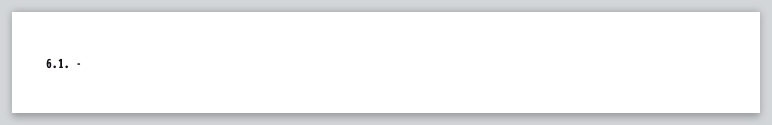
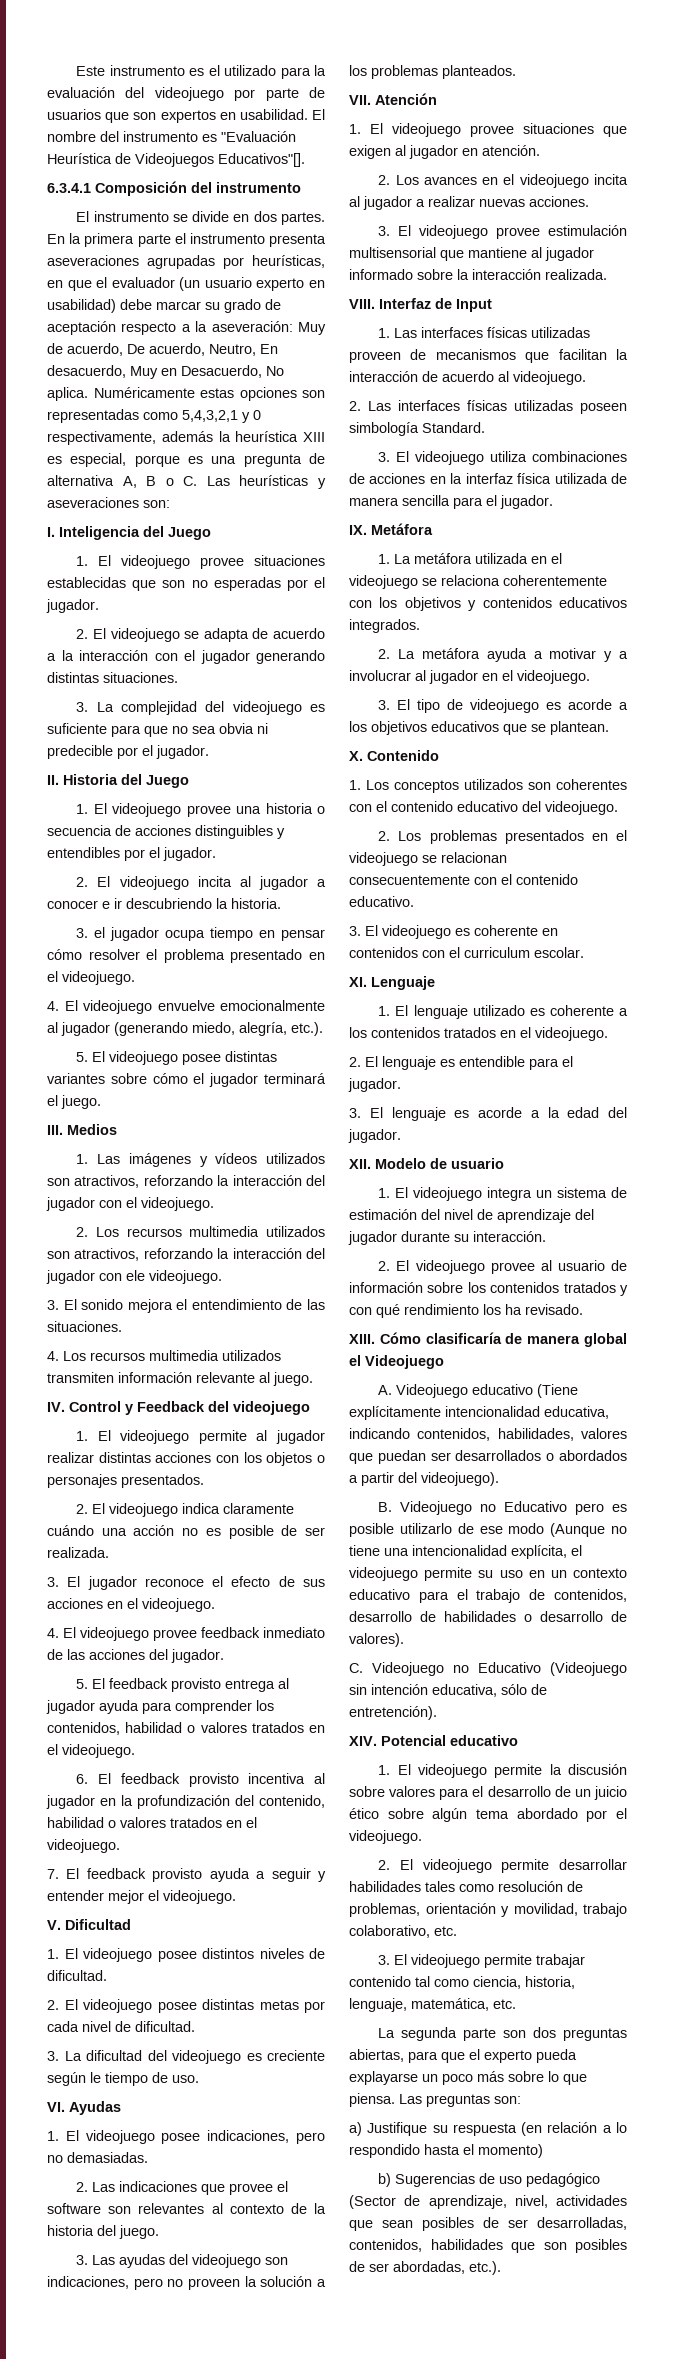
[46,58,82,69] 6.1. - -> [76,65,327,79] [47,87,325,101] [47,109,325,123] [47,131,296,142] [47,153,305,167] [47,181,301,196] [76,211,325,225] [47,233,326,247] [47,255,325,269] [47,277,325,291] [47,299,281,313] [47,321,326,335] [47,343,278,356] [47,365,284,379] [47,387,325,401] [47,409,261,423] [47,431,325,445] [47,453,325,467] [47,475,326,489] [47,497,170,508] [47,526,211,540] [76,555,325,569] [47,577,325,591] [46,599,99,613] [76,628,325,642] [47,650,325,664] [47,672,178,683] [76,701,325,715] [47,723,268,737] [47,745,209,759] [47,774,189,788] [76,803,326,817] [47,825,285,839] [47,847,216,861] [76,876,326,890] [47,898,281,909] [76,927,325,941] [47,949,325,963] [47,971,135,985] [47,1000,325,1014] [47,1022,323,1036] [76,1051,278,1065] [47,1073,326,1087] [47,1095,101,1109] [47,1124,117,1135] [76,1153,325,1167] [47,1175,325,1188] [46,1197,214,1211] [76,1226,325,1237] [47,1248,325,1261] [46,1270,222,1284] [47,1299,325,1313] [47,1321,122,1332] [47,1350,281,1361] [47,1372,313,1386] [47,1401,310,1415] [76,1430,325,1444] [47,1452,325,1466] [47,1474,204,1488] [76,1503,295,1517] [47,1525,325,1539] [47,1547,109,1558] [47,1576,325,1590] [47,1598,215,1612] [47,1627,325,1641] [47,1649,224,1663] [76,1678,290,1692] [46,1700,274,1714] [47,1722,325,1735] [47,1744,135,1758] [76,1773,325,1787] [46,1795,325,1809] [47,1817,257,1828] [47,1839,120,1853] [47,1868,326,1882] [47,1890,236,1904] [47,1919,131,1930] [47,1948,325,1962] [47,1970,107,1981] [47,1999,325,2013] [47,2021,195,2032] [47,2050,325,2064] [47,2072,199,2086] [47,2101,121,2115] [47,2130,325,2144] [47,2152,148,2163] [76,2181,289,2195] [47,2203,326,2214] [47,2225,159,2239] [76,2254,289,2268] [47,2276,326,2290] [349,65,516,79] [349,93,437,105] [349,123,627,137] [349,145,540,159] [378,174,628,188] [349,196,589,210] [378,225,627,239] [349,247,594,261] [349,269,607,280] [349,298,492,312] [378,327,591,338] [349,349,628,363] [349,371,586,385] [349,400,627,414] [349,422,485,436] [378,451,627,465] [349,473,627,484] [349,495,553,509] [349,523,433,535] [378,553,563,564] [349,575,607,589] [349,597,627,611] [349,619,420,633] [378,648,628,662] [349,670,590,684] [378,699,628,713] [349,721,609,735] [349,750,439,761] [349,779,627,793] [349,801,618,815] [378,830,627,844] [349,852,507,866] [349,874,578,885] [349,896,414,907] [349,925,558,939] [349,947,584,958] [349,976,435,990] [378,1005,628,1019] [349,1027,608,1041] [349,1056,573,1070] [348,1078,401,1092] [349,1107,627,1121] [348,1129,401,1143] [349,1158,504,1169] [378,1187,627,1201] [349,1209,594,1223] [348,1231,546,1245] [378,1260,627,1274] [349,1282,628,1296] [349,1304,583,1318] [349,1332,627,1347] [349,1355,444,1369] [378,1384,579,1398] [349,1406,609,1420] [349,1428,627,1441] [349,1450,627,1464] [349,1472,499,1486] [378,1501,627,1515] [349,1523,627,1537] [349,1545,582,1559] [349,1567,627,1581] [349,1589,627,1603] [349,1611,627,1622] [349,1633,404,1647] [349,1662,627,1676] [349,1684,547,1697] [349,1706,437,1720] [349,1735,518,1746] [378,1764,627,1778] [349,1786,627,1800] [349,1808,627,1822] [349,1830,422,1844] [378,1859,627,1873] [349,1881,583,1892] [349,1903,627,1917] [349,1925,457,1938] [378,1954,586,1968] [349,1976,575,1989] [349,1998,516,2012] [378,2027,627,2041] [349,2049,577,2063] [349,2071,587,2085] [349,2093,521,2107] [349,2122,627,2136] [349,2144,543,2158] [378,2173,601,2187] [349,2195,627,2209] [349,2217,627,2231] [349,2239,627,2253] [349,2261,501,2275] Este instrumento es el utilizado para la evaluación del videojuego por parte de usuarios que son expertos en usabilidad. El nombre del instrumento es "Evaluación Heurística de Videojuegos Educativos"[]. // 6.3.4.1 Composición del instrumento // El instrumento se divide en dos partes. En la primera parte el instrumento presenta aseveraciones agrupadas por heurísticas, en que el evaluador (un usuario experto en usabilidad) debe marcar su grado de aceptación respecto a la aseveración: Muy de acuerdo, De acuerdo, Neutro, En desacuerdo, Muy en Desacuerdo, No aplica. Numéricamente estas opciones son representadas como 5,4,3,2,1 y 0 respectivamente, además la heurística XIII es especial, porque es una pregunta de alternativa A, B o C. Las heurísticas y aseveraciones son: // I. Inteligencia del Juego // 1. El videojuego provee situaciones establecidas que son no esperadas por el jugador. // 2. El videojuego se adapta de acuerdo a la interacción con el jugador generando distintas situaciones. // 3. La complejidad del videojuego es suficiente para que no sea obvia ni predecible por el jugador. // II. Historia del Juego // 1. El videojuego provee una historia o secuencia de acciones distinguibles y entendibles por el jugador. // 2. El videojuego incita al jugador a conocer e ir descubriendo la historia. // 3. el jugador ocupa tiempo en pensar cómo resolver el problema presentado en el videojuego. // 4. El videojuego envuelve emocionalmente al jugador (generando miedo, alegría, etc.). // 5. El videojuego posee distintas variantes sobre cómo el jugador terminará el juego. // III. Medios // 1. Las imágenes y vídeos utilizados son atractivos, reforzando la interacción del jugador con el videojuego. // 2. Los recursos multimedia utilizados son atractivos, reforzando la interacción del jugador con ele videojuego. // 3. El sonido mejora el entendimiento de las situaciones. // 4. Los recursos multimedia utilizados transmiten información relevante al juego. // IV. Control y Feedback del videojuego // 1. El videojuego permite al jugador realizar distintas acciones con los objetos o personajes presentados. // 2. El videojuego indica claramente cuándo una acción no es posible de ser realizada. // 3. El jugador reconoce el efecto de sus acciones en el videojuego. // 4. El videojuego provee feedback inmediato de las acciones del jugador. // 5. El feedback provisto entrega al jugador ayuda para comprender los contenidos, habilidad o valores tratados en el videojuego. // 6. El feedback provisto incentiva al jugador en la profundización del contenido, habilidad o valores tratados en el videojuego. // 7. El feedback provisto ayuda a seguir y entender mejor el videojuego. // V. Dificultad // 1. El videojuego posee distintos niveles de dificultad. // 2. El videojuego posee distintas metas por cada nivel de dificultad. // 3. La dificultad del videojuego es creciente según le tiempo de uso. // VI. Ayudas // 1. El videojuego posee indicaciones, pero no demasiadas. // 2. Las indicaciones que provee el software son relevantes al contexto de la historia del juego. // 3. Las ayudas del videojuego son indicaciones, pero no proveen la solución a los problemas planteados. // VII. Atención // 1. El videojuego provee situaciones que exigen al jugador en atención. // 2. Los avances en el videojuego incita al jugador a realizar nuevas acciones. // 3. El videojuego provee estimulación multisensorial que mantiene al jugador informado sobre la interacción realizada. // VIII. Interfaz de Input // 1. Las interfaces físicas utilizadas proveen de mecanismos que facilitan la interacción de acuerdo al videojuego. // 2. Las interfaces físicas utilizadas poseen simbología Standard. // 3. El videojuego utiliza combinaciones de acciones en la interfaz física utilizada de manera sencilla para el jugador. // IX. Metáfora // 1. La metáfora utilizada en el videojuego se relaciona coherentemente con los objetivos y contenidos educativos integrados. // 2. La metáfora ayuda a motivar y a involucrar al jugador en el videojuego. // 3. El tipo de videojuego es acorde a los objetivos educativos que se plantean. // X. Contenido // 1. Los conceptos utilizados son coherentes con el contenido educativo del videojuego. // 2. Los problemas presentados en el videojuego se relacionan consecuentemente con el contenido educativo. // 3. El videojuego es coherente en contenidos con el curriculum escolar. // XI. Lenguaje // 1. El lenguaje utilizado es coherente a los contenidos tratados en el videojuego. // 2. El lenguaje es entendible para el jugador. // 3. El lenguaje es acorde a la edad del jugador. // XII. Modelo de usuario // 1. El videojuego integra un sistema de estimación del nivel de aprendizaje del jugador durante su interacción. // 2. El videojuego provee al usuario de información sobre los contenidos tratados y con qué rendimiento los ha revisado. // XIII. Cómo clasificaría de manera global el Videojuego // A. Videojuego educativo (Tiene explícitamente intencionalidad educativa, indicando contenidos, habilidades, valores que puedan ser desarrollados o abordados a partir del videojuego). // B. Videojuego no Educativo pero es posible utilizarlo de ese modo (Aunque no tiene una intencionalidad explícita, el videojuego permite su uso en un contexto educativo para el trabajo de contenidos, desarrollo de habilidades o desarrollo de valores). // C. Videojuego no Educativo (Videojuego sin intención educativa, sólo de entretención). // XIV. Potencial educativo // 1. El videojuego permite la discusión sobre valores para el desarrollo de un juicio ético sobre algún tema abordado por el videojuego. // 2. El videojuego permite desarrollar habilidades tales como resolución de problemas, orientación y movilidad, trabajo colaborativo, etc. // 3. El videojuego permite trabajar contenido tal como ciencia, historia, lenguaje, matemática, etc. // La segunda parte son dos preguntas abiertas, para que el experto pueda explayarse un poco más sobre lo que piensa. Las preguntas son: // a) Justifique su respuesta (en relación a lo respondido hasta el momento) // b) Sugerencias de uso pedagógico (Sector de aprendizaje, nivel, actividades que sean posibles de ser desarrolladas, contenidos, habilidades que son posibles de ser abordadas, etc.).

